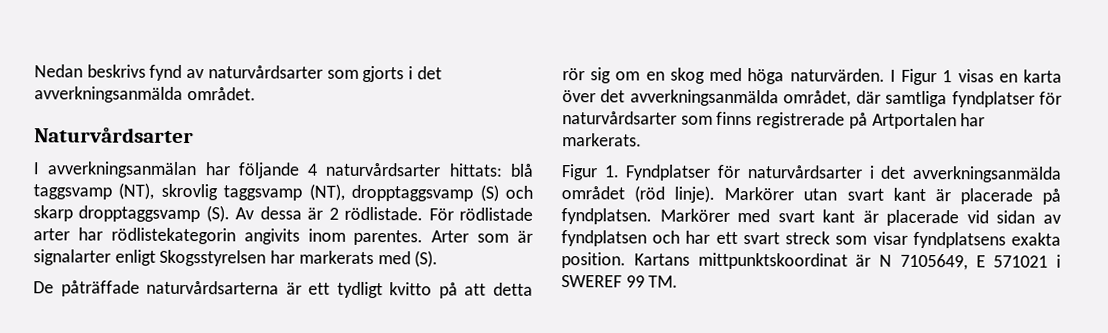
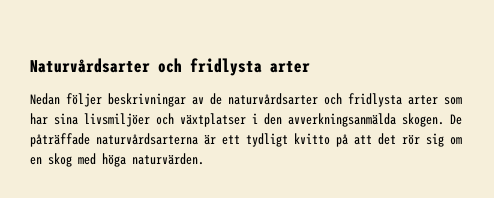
[34,64,442,83] [34,86,256,103] [34,127,194,144] [33,161,534,179] [33,182,533,202] [33,205,534,223] [33,227,533,246] [33,249,439,268] Nedan beskrivs fynd av naturvårdsarter som gjorts i det avverkningsanmälda området. // Naturvårdsarter // I avverkningsanmälan har följande 4 naturvårdsarter hittats: blå taggsvamp (NT), skrovlig taggsvamp (NT), dropptaggsvamp (S) och skarp dropptaggsvamp (S). Av dessa är 2 rödlistade. För rödlistade arter har rödlistekategorin angivits inom parentes. Arter som är signalarter enligt Skogsstyrelsen har markerats med (S). // -> [30,58,310,76] [30,93,462,107] [30,113,444,127] Naturvårdsarter och fridlysta arter // Nedan följer beskrivningar av de naturvårdsarter och fridlysta arter som har sina livsmiljöer och växtplatser i den avverkningsanmälda skogen.
[492,282,533,296] detta -> [378,133,396,145] det
[889,68,1062,86] [562,89,1062,108] [562,111,986,130] [562,133,642,147] [561,164,1062,183] [561,185,1061,205] [561,208,1061,227] [561,230,1061,249] [561,252,1061,271] [561,275,679,288] I Figur 1 visas en karta över det avverkningsanmälda området, där samtliga fyndplatser för naturvårdsarter som finns registrerade på Artportalen har markerats. // Figur 1. Fyndplatser för naturvårdsarter i det avverkningsanmälda området (röd linje). Markörer utan svart kant är placerade på fyndplatsen. Markörer med svart kant är placerade vid sidan av fyndplatsen och har ett svart streck som visar fyndplatsens exakta position. Kartans mittpunktskoordinat är N 7105649, E 571021 i SWEREF 99 TM. -> (204, 159) none

